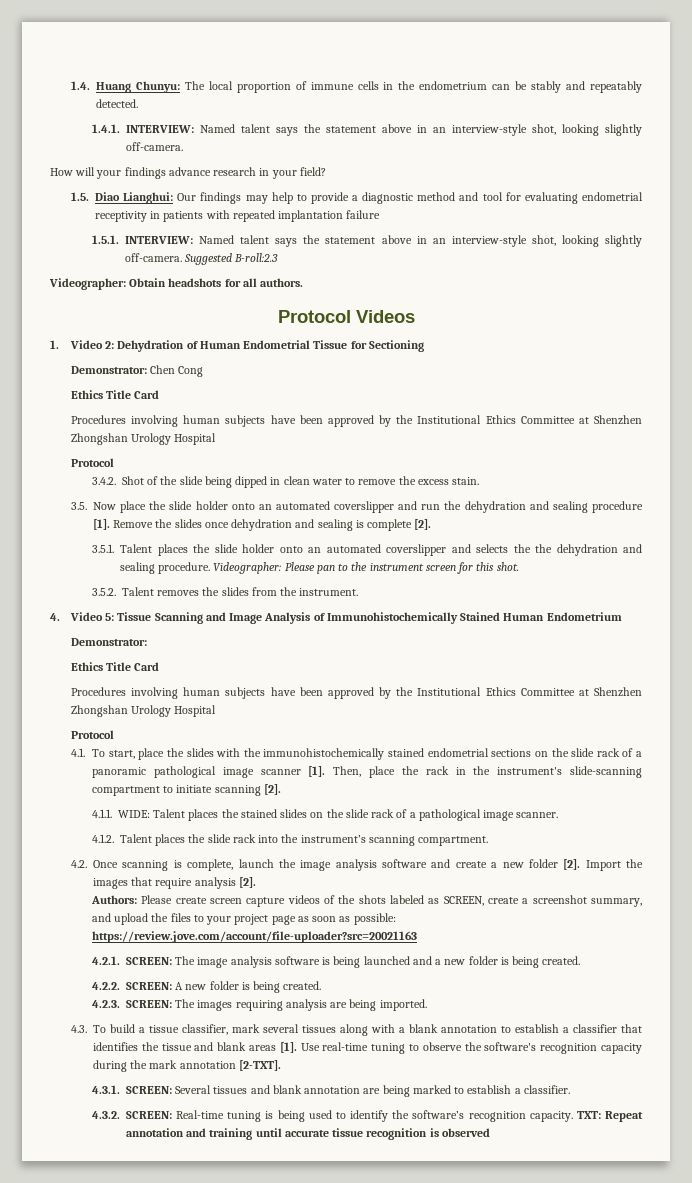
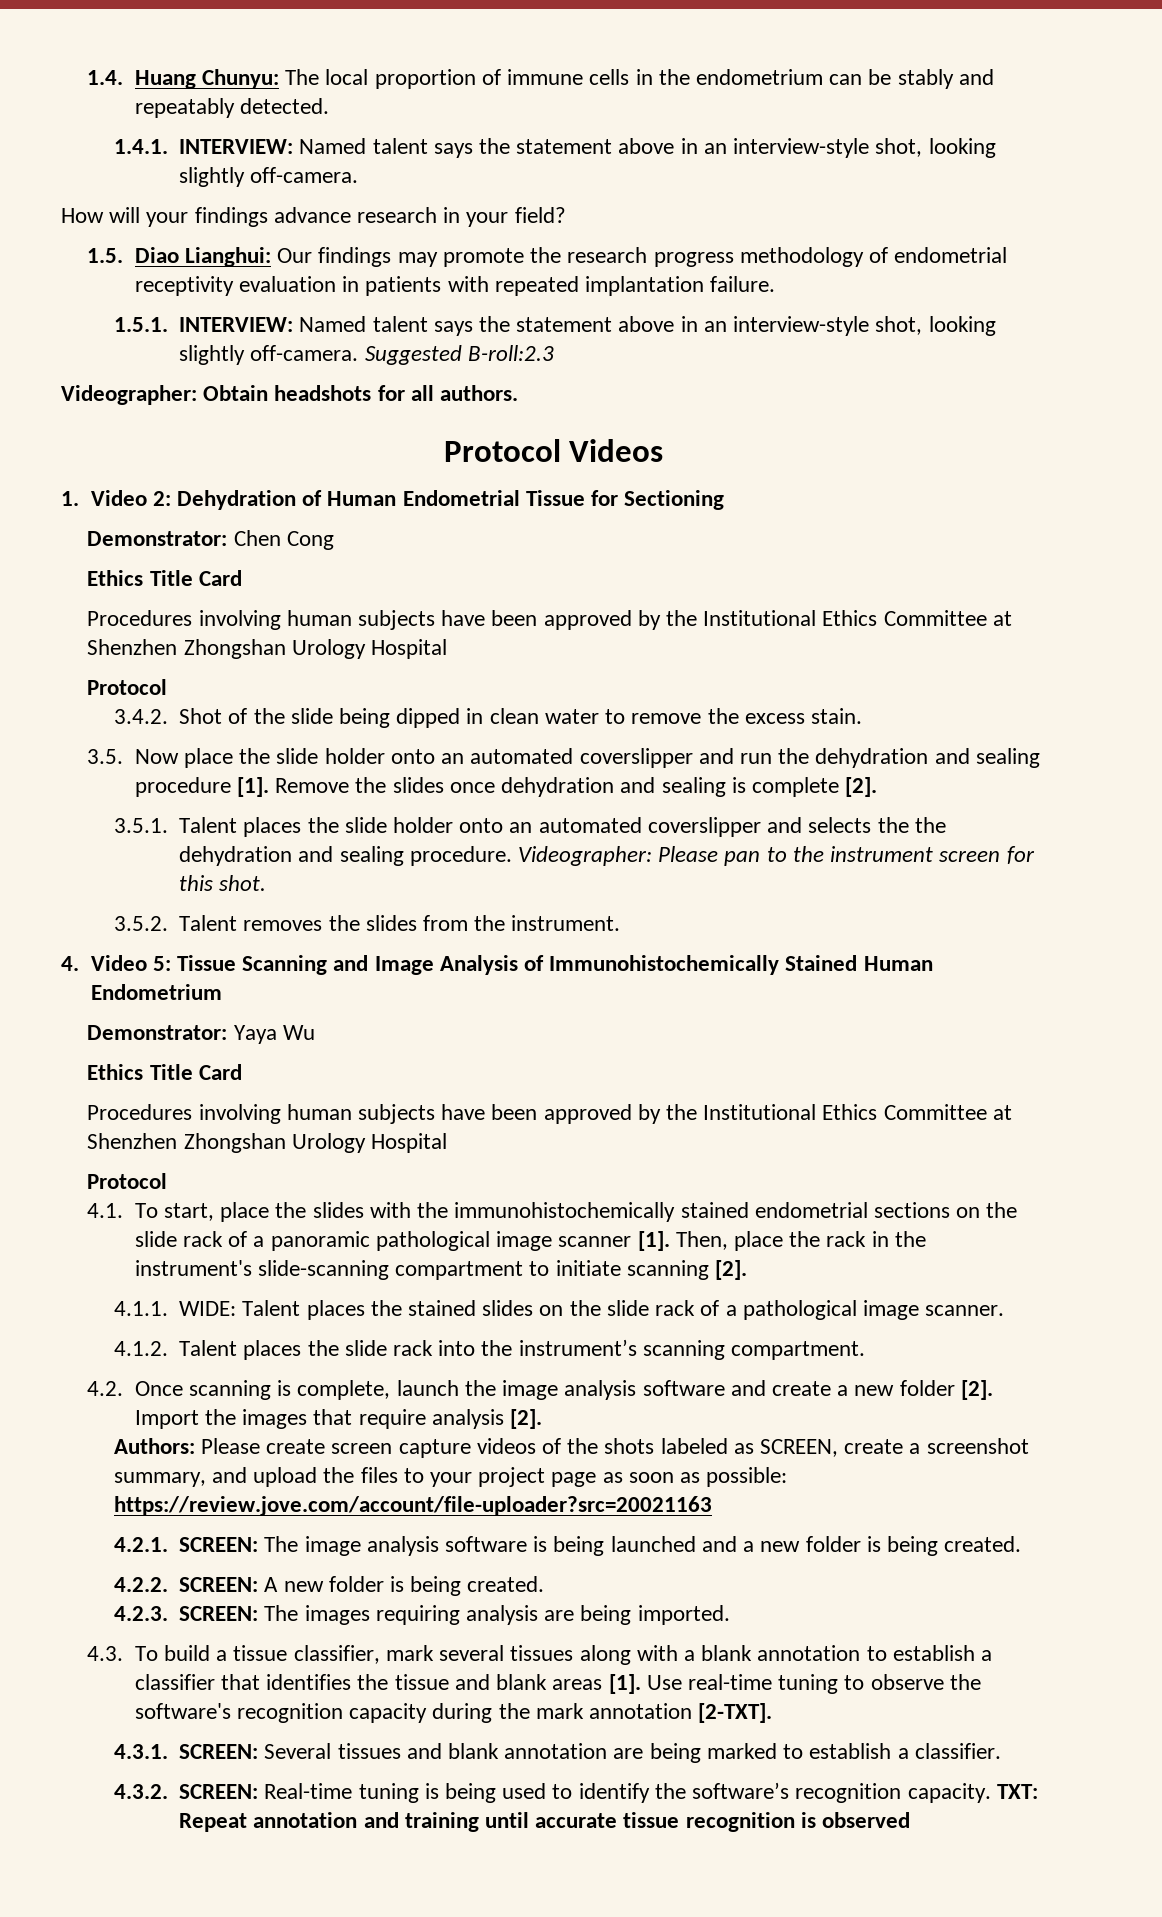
[271,192,578,204] help to provide a diagnostic method and tool for evaluating -> [442,247,888,267] promote the research progress methodology of
(148, 216) none -> [239,276,337,292] evaluation
[346,210,381,219] failure -> [710,276,776,292] failure.
(148, 642) none -> [233,1025,315,1044] Yaya Wu

